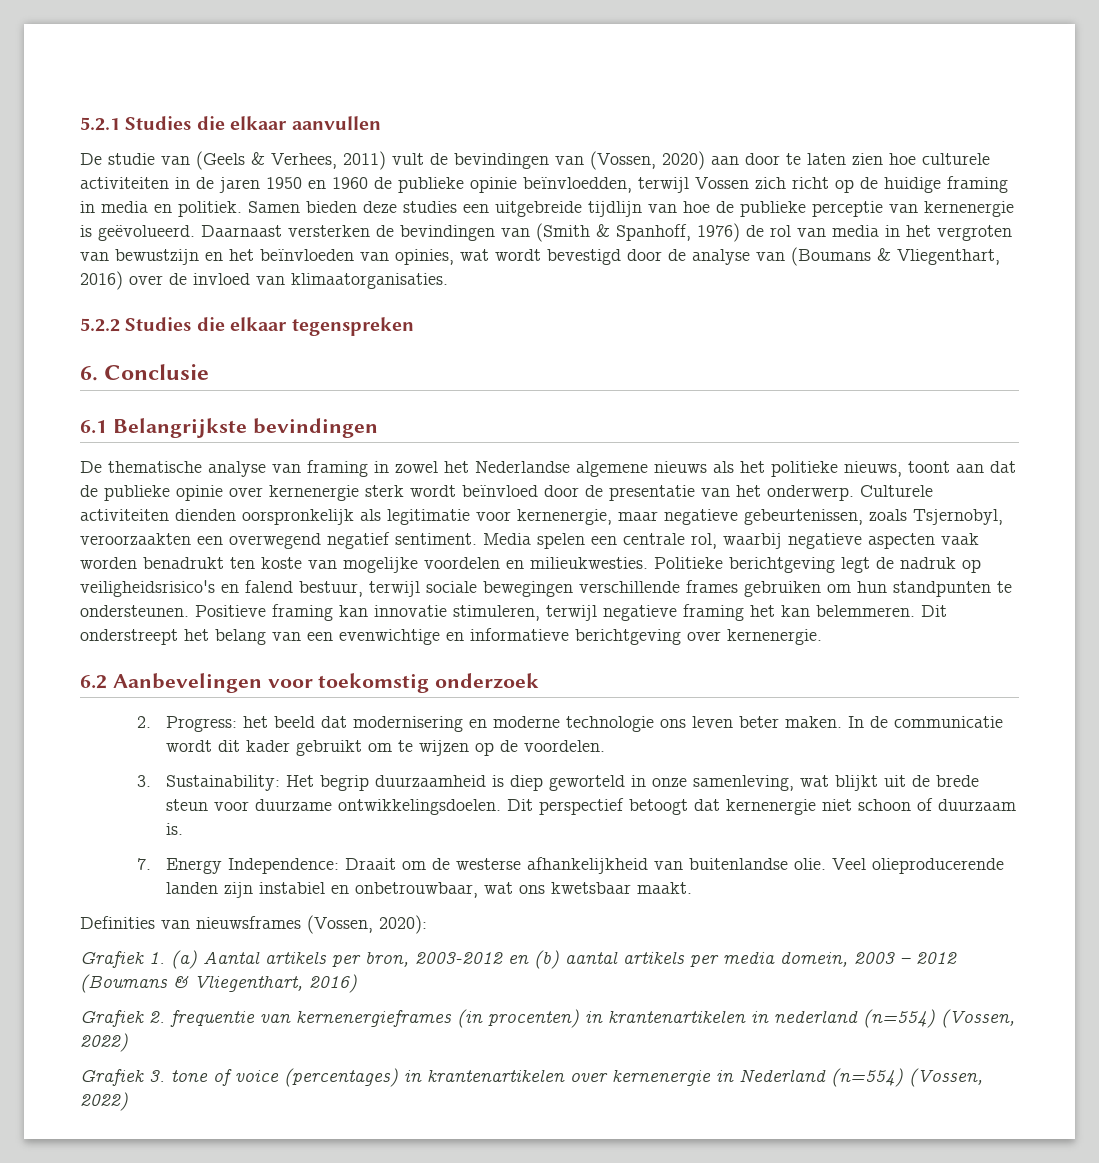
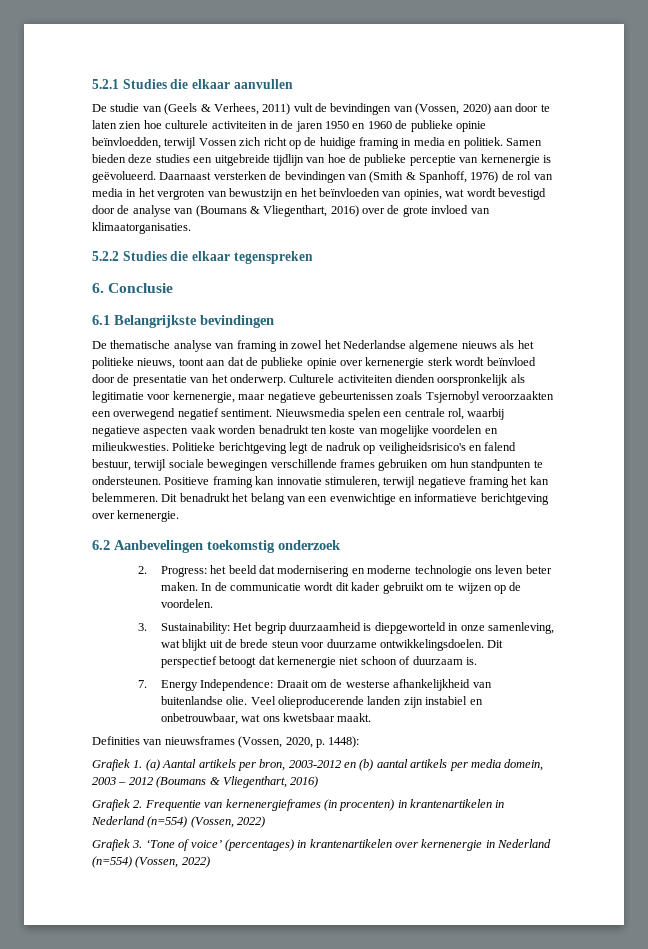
(187, 279) none -> [402,206,428,217] grote
[744,509,1003,525] gebeurtenissen, zoals Tsjernobyl, -> [318,391,480,403] gebeurtenissen zoals Tsjernobyl
[483,533,531,545] Media -> [275,408,345,417] Nieuwsmedia
[80,629,178,645] onderstreept -> [179,493,230,502] benadrukt
[267,679,313,688] voor -> (203, 546) none
[509,775,625,791] diep geworteld -> [374,622,446,634] diepgeworteld
[379,915,427,934] 2020): -> [285,736,360,748] 2020, p. 1448):
[170,1010,255,1027] frequentie -> [144,800,201,811] Frequentie
[774,1010,858,1023] nederland -> [91,816,145,825] Nederland
[171,1069,279,1086] tone of voice -> [145,839,222,851] ‘Tone of voice’

